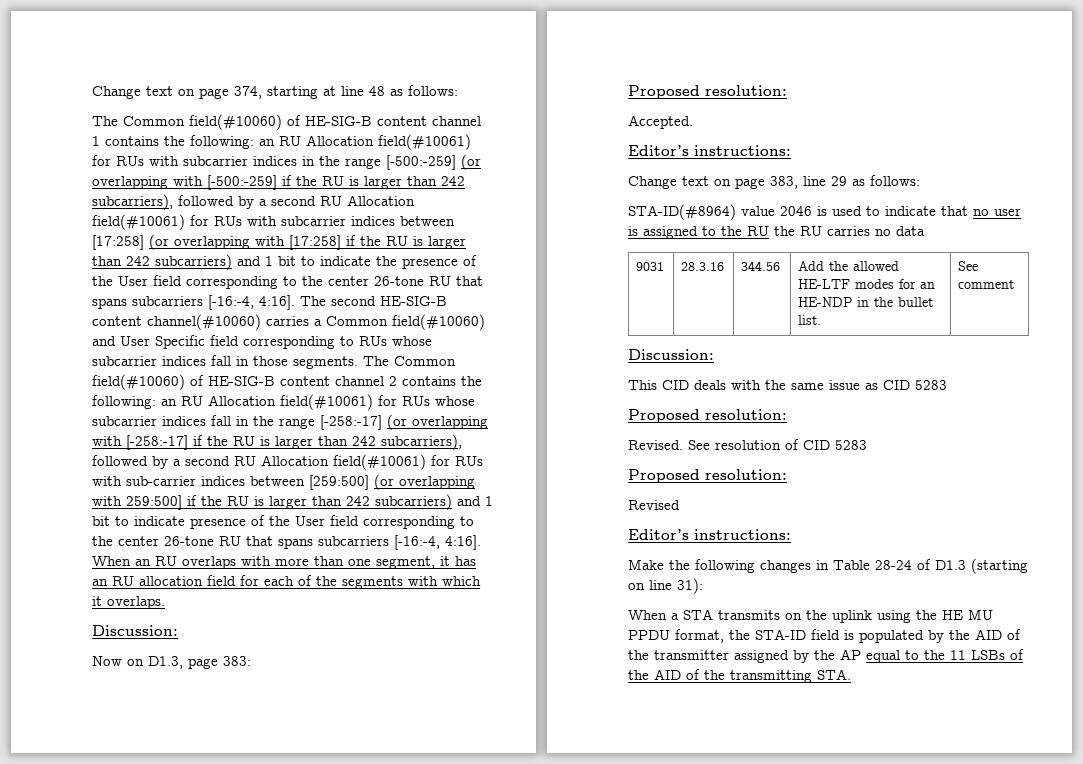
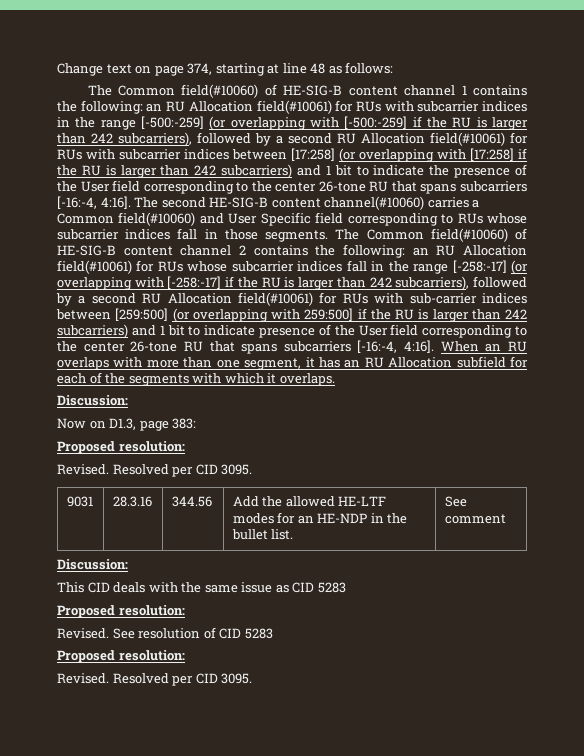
[139,575,236,586] allocation field -> [388,356,506,368] Allocation subfield
[628,115,693,129] [628,145,791,156] [628,175,920,189] [628,204,1021,220] [628,226,925,239] Accepted. // Editor’s instructions: // Change text on page 383, line 29 as follows: // STA-ID(#8964) value 2046 is used to indicate that no user is assigned to the RU the RU carries no data -> [57,464,253,477] Revised. Resolved per CID 3095.
[628,500,680,510] [628,529,791,540] [628,558,1028,574] [628,578,703,594] [628,609,993,623] [628,629,1021,643] [628,649,1024,663] [628,669,851,683] Revised // Editor’s instructions: // Make the following changes in Table 28-24 of D1.3 (starting on line 31): // When a STA transmits on the uplink using the HE MU PPDU format, the STA-ID field is populated by the AID of the transmitter assigned by the AP equal to the 11 LSBs of the AID of the transmitting STA. -> [57,673,253,686] Revised. Resolved per CID 3095.

